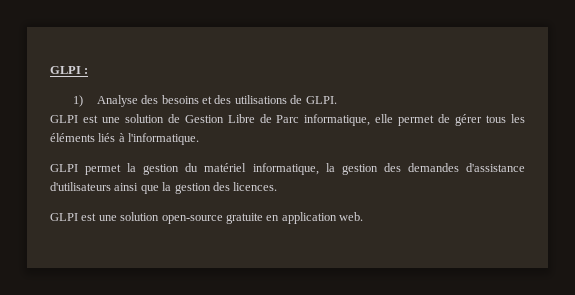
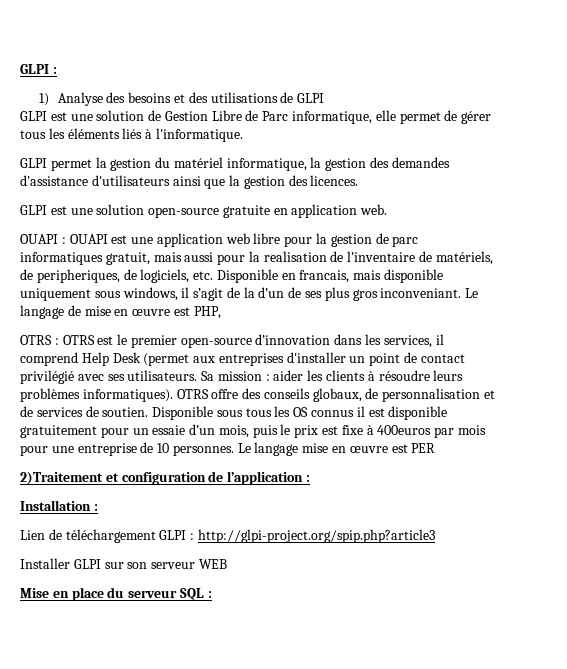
[305,96,337,104] GLPI. -> [297,93,325,103] GLPI
(363, 216) none -> [20,233,419,247] [20,251,493,265] [20,269,444,283] [20,287,479,301] [20,305,221,319] [20,334,444,348] [20,352,465,366] [20,370,464,384] [20,388,496,402] [20,406,448,420] [20,424,486,438] [20,442,436,456] [20,471,310,485] [20,500,98,511] [20,529,435,543] [20,558,227,569] [20,587,212,601] // OUAPI : OUAPI est une application web libre pour la gestion de parc informatiques gratuit, mais aussi pour la realisation de l’inventaire de matériels, de peripheriques, de logiciels, etc. Disponible en francais, mais disponible uniquement sous windows, il s’agit de la d’un de ses plus gros inconveniant. Le langage de mise en œuvre est PHP, // OTRS : OTRS est le premier open-source d’innovation dans les services, il comprend Help Desk (permet aux entreprises d'installer un point de contact privilégié avec ses utilisateurs. Sa mission : aider les clients à résoudre leurs problèmes informatiques). OTRS offre des conseils globaux, de personnalisation et de services de soutien. Disponible sous tous les OS connus il est disponible gratuitement pour un essaie d’un mois, puis le prix est fixe à 400euros par mois pour une entreprise de 10 personnes. Le langage mise en œuvre est PER // 2)Traitement et configuration de l’application : // Installation : // Lien de téléchargement GLPI : http://glpi-project.org/spip.php?article3 // Installer GLPI sur son serveur WEB // Mise en place du serveur SQL :

